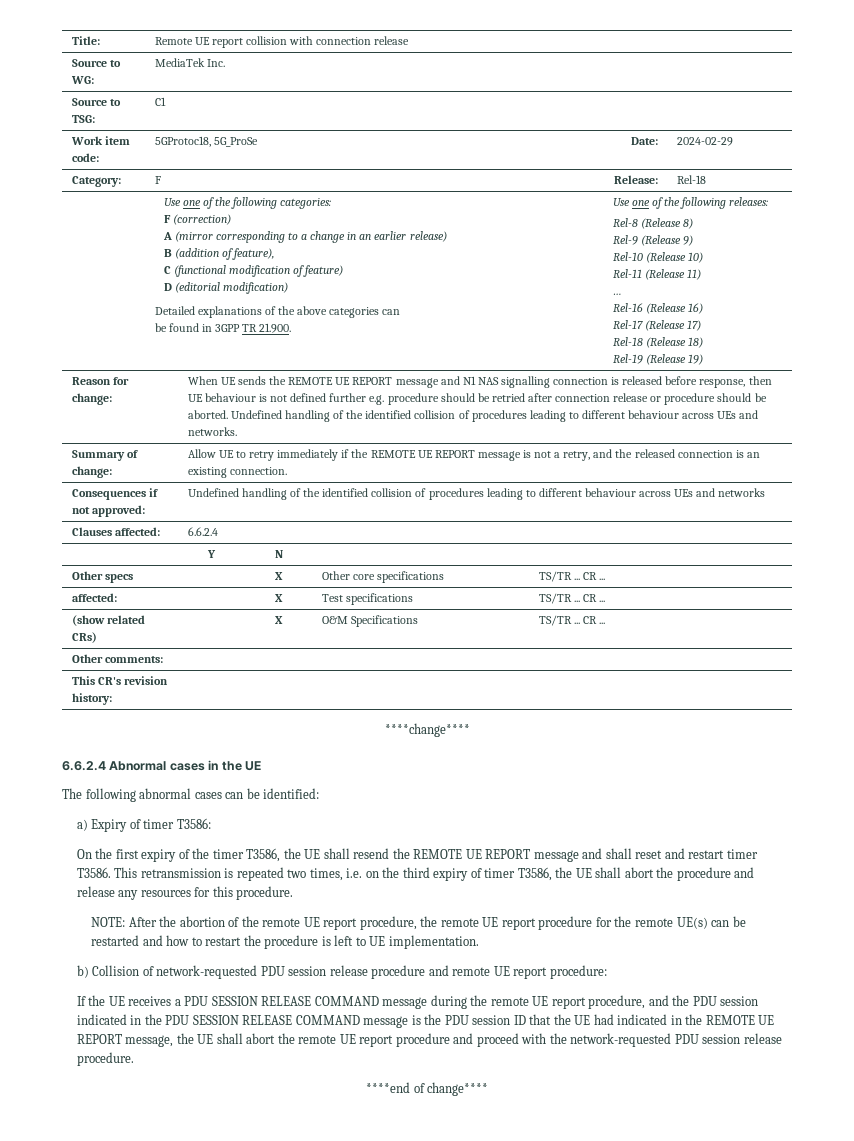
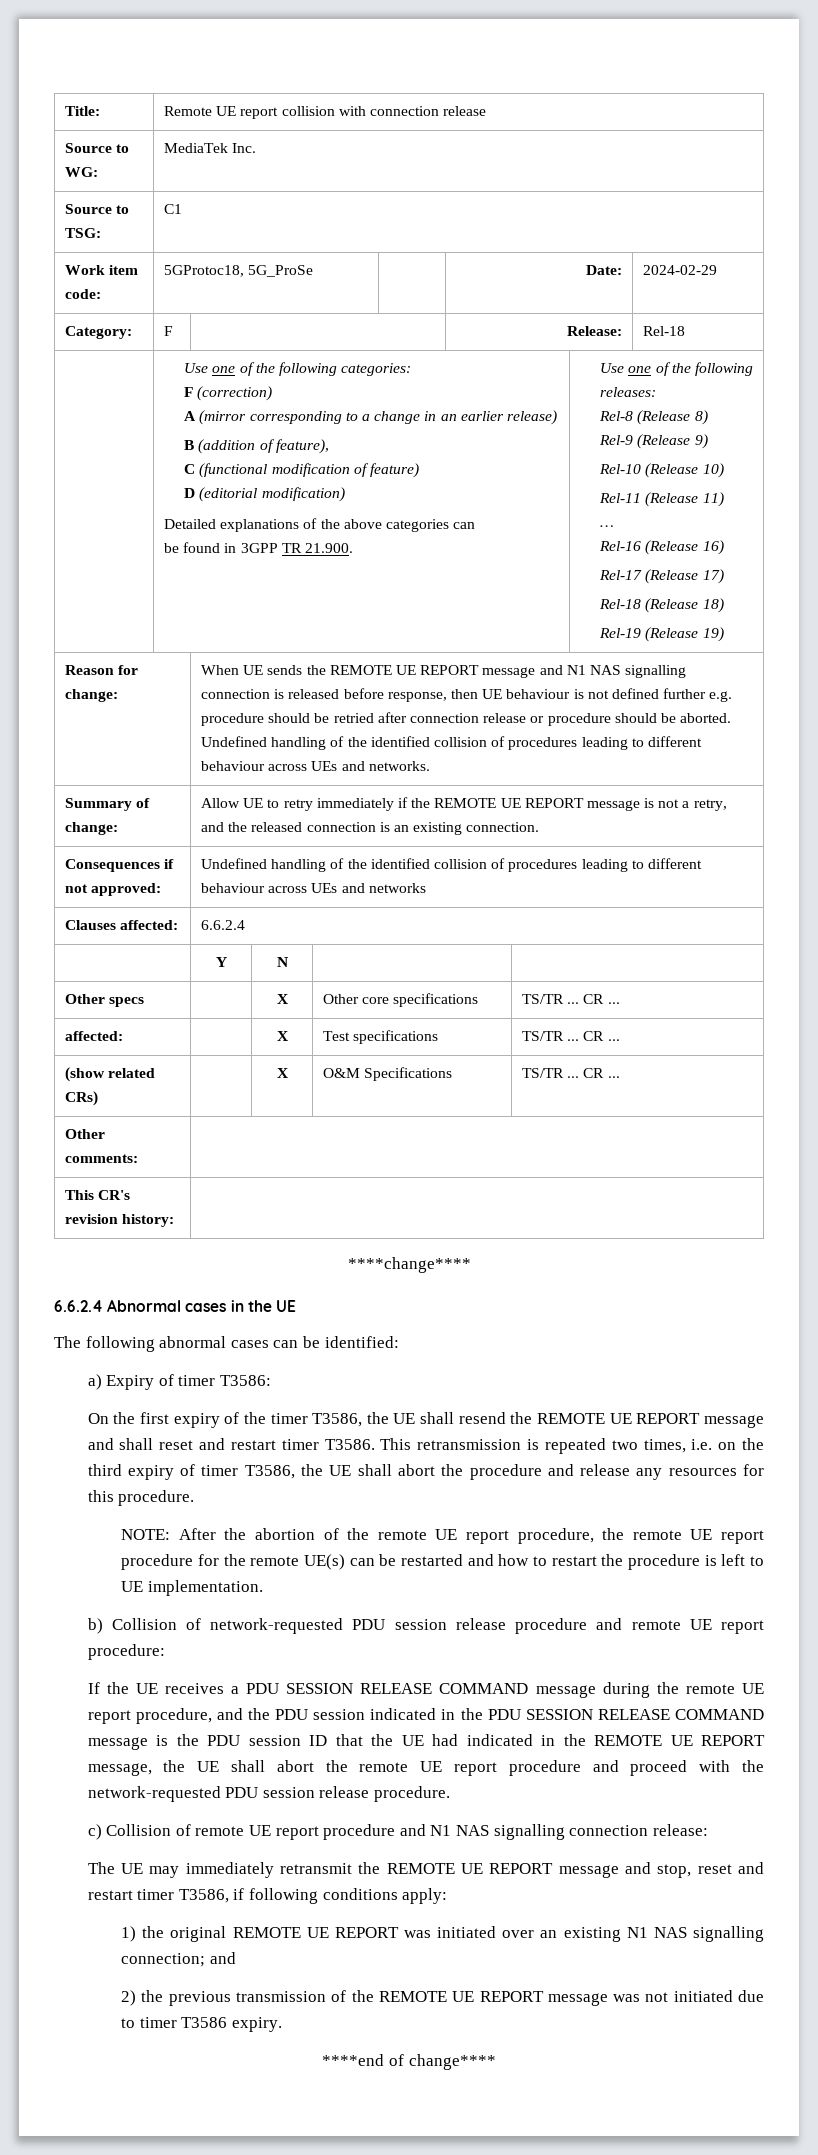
(134, 1059) none -> [87,1824,708,1840] [87,1862,764,1878] [87,1888,448,1904] [121,1926,764,1942] [121,1952,236,1967] [121,1990,764,2006] [121,2017,282,2032] // c) Collision of remote UE report procedure and N1 NAS signalling connection release: // The UE may immediately retransmit the REMOTE UE REPORT message and stop, reset and restart timer T3586, if following conditions apply: // 1) the original REMOTE UE REPORT was initiated over an existing N1 NAS signalling connection; and // 2) the previous transmission of the REMOTE UE REPORT message was not initiated due to timer T3586 expiry.

